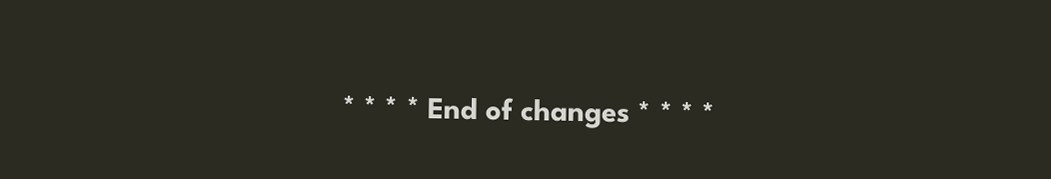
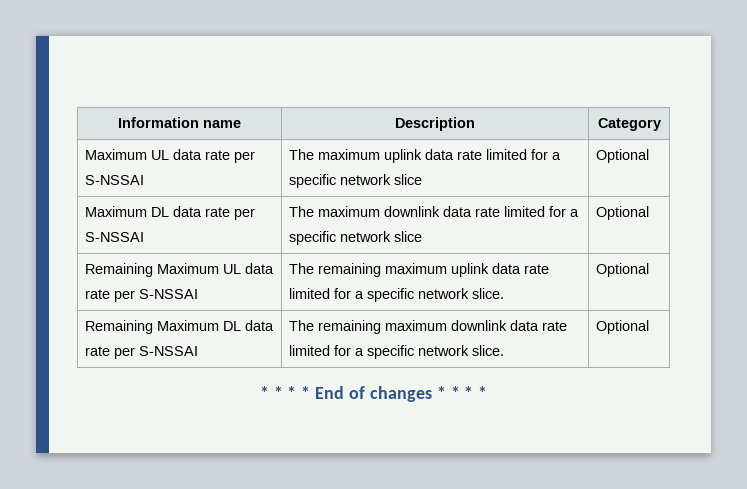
(341, 106) none -> [118,117,241,128] [395,117,475,131] [597,118,661,131] [85,149,256,163] [85,175,145,185] [289,149,562,163] [289,174,423,188] [596,149,650,163] [85,206,256,220] [85,232,145,242] [289,206,580,217] [289,231,423,245] [596,206,650,220] [85,263,275,277] [85,289,199,302] [289,263,550,277] [289,288,505,302] [596,263,650,277] [85,320,275,334] [85,346,199,359] [289,320,568,334] [289,345,505,359] [596,320,650,334] Information name | Description | Category // Maximum UL data rate per S-NSSAI | The maximum uplink data rate limited for a specific network slice | Optional // Maximum DL data rate per S-NSSAI | The maximum downlink data rate limited for a specific network slice | Optional // Remaining Maximum UL data rate per S-NSSAI | The remaining maximum uplink data rate limited for a specific network slice. | Optional // Remaining Maximum DL data rate per S-NSSAI | The remaining maximum downlink data rate limited for a specific network slice. | Optional //

